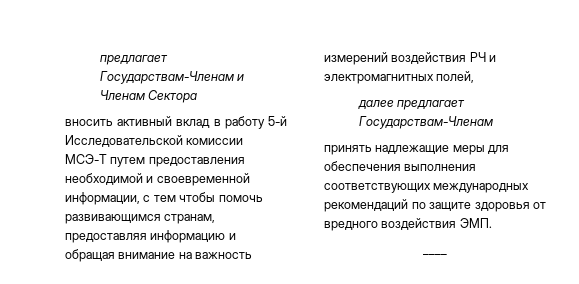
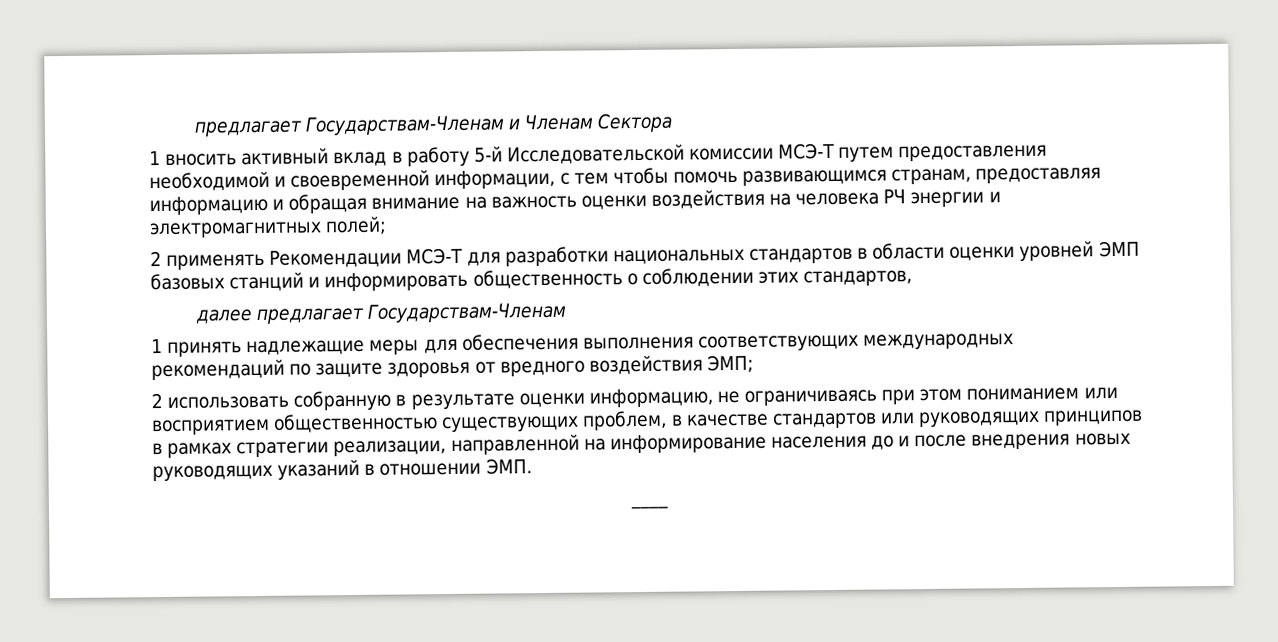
(198, 96) none -> [149,151,161,166] 1
[324,52,497,65] [324,71,475,84] измерений воздействия РЧ и электромагнитных полей, -> [580,189,1001,210] [149,216,388,239] [150,240,1140,270] [150,267,913,292] оценки воздействия на человека РЧ энергии и электромагнитных полей; // 2 применять Рекомендации МСЭ-Т для разработки национальных стандартов в области оценки уровней ЭМП базовых станций и информировать общественность о соблюдении этих стандартов,
(493, 122) none -> [151,338,163,354] 1
(457, 224) none -> [706,354,754,374] [151,386,1118,411] [152,409,1144,436] [152,432,1131,458] [152,459,482,482] ЭМП; // 2 использовать собранную в результате оценки информацию, не ограничиваясь при этом пониманием или восприятием общественностью существующих проблем, в качестве стандартов или руководящих принципов в рамках стратегии реализации, направленной на информирование населения до и после внедрения новых руководящих указаний в отношении

